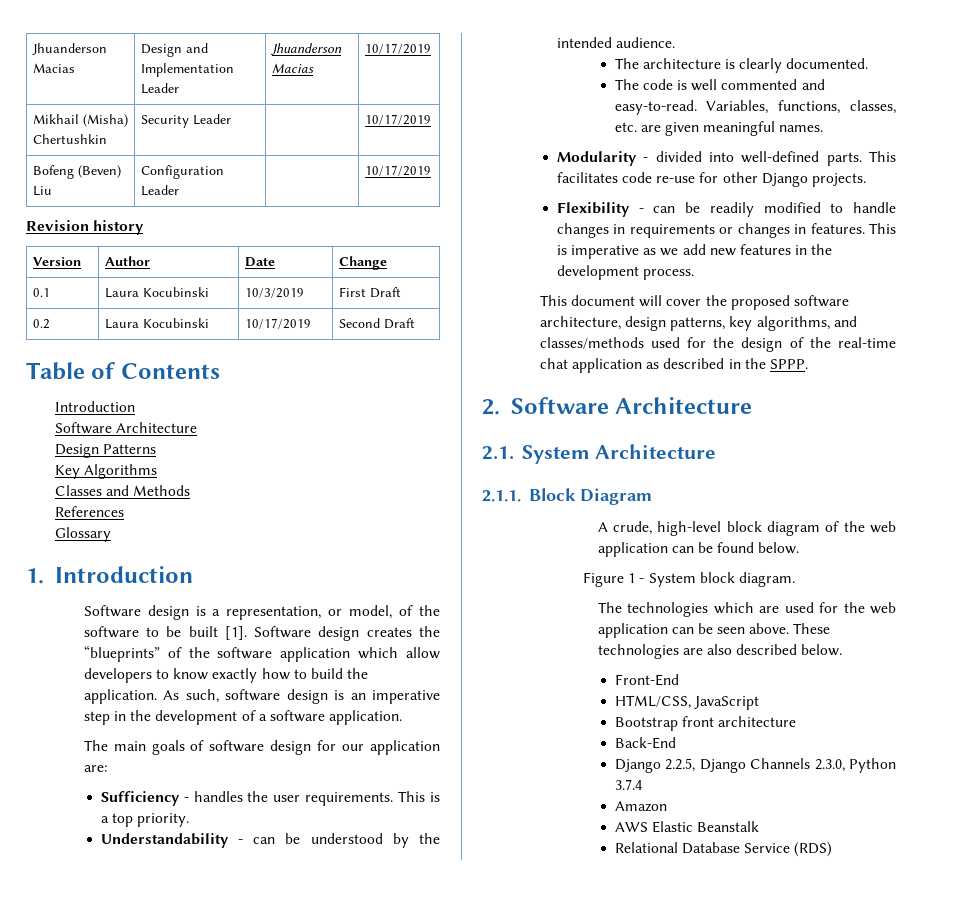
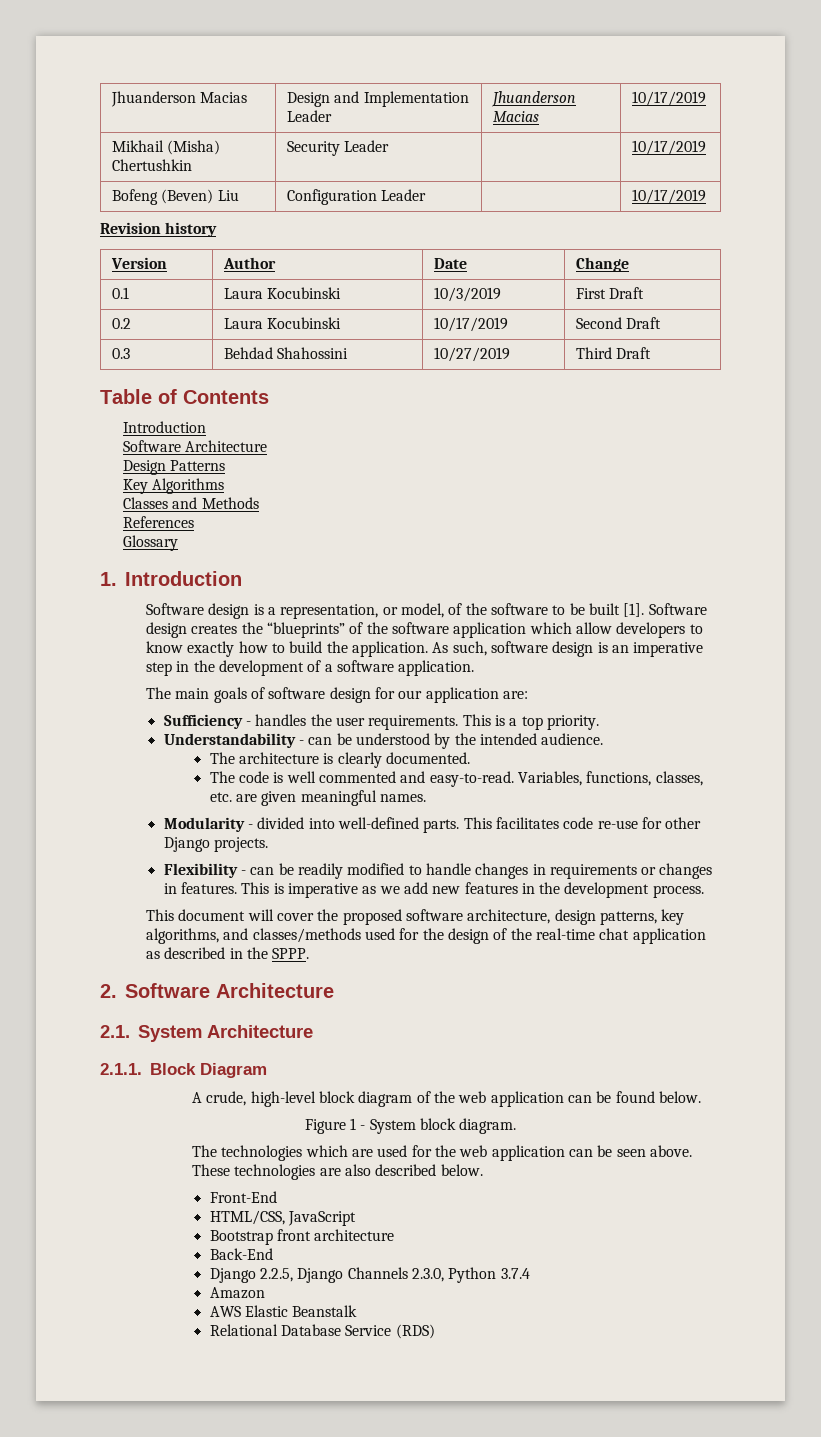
(415, 323) none -> [112,348,131,359] [224,347,349,359] [434,347,511,362] [576,347,652,359] // 0.3 | Behdad Shahossini | 10/27/2019 | Third Draft

